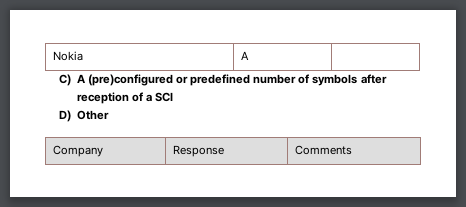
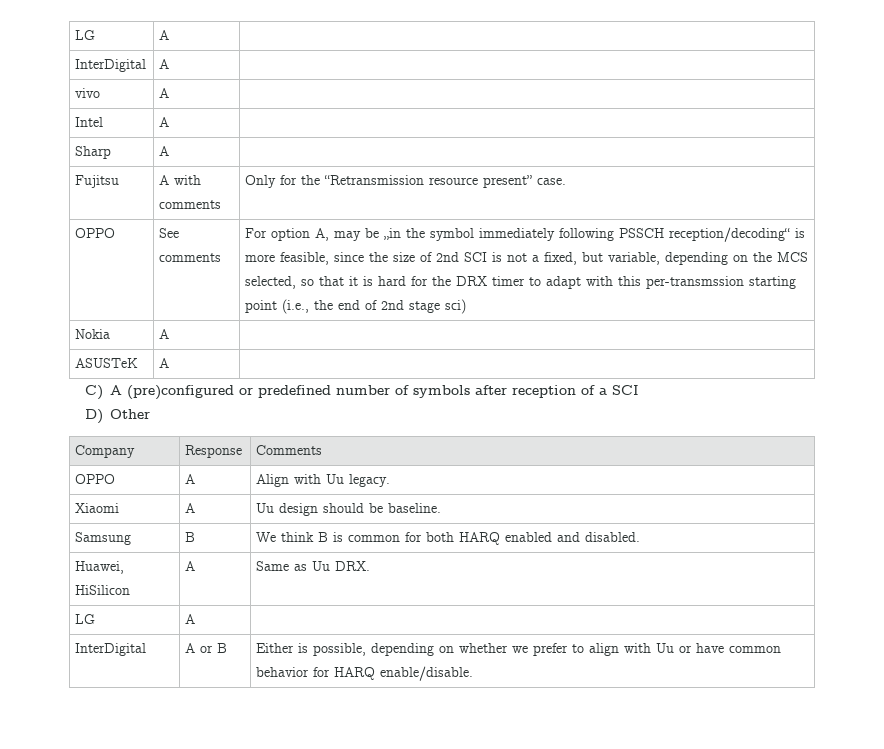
(53, 56) none -> [75,30,96,40] [159,30,170,40] [75,59,147,72] [159,59,170,69] [75,88,101,98] [159,88,170,98] [75,117,104,127] [159,117,170,127] [75,146,112,159] [159,146,170,156] [75,175,120,188] [159,175,202,185] [159,200,222,209] [245,175,567,188] [75,228,116,238] [159,228,180,238] [159,253,222,262] [245,227,806,242] [245,252,809,265] [245,276,797,289] [245,299,467,314] LG | A | // InterDigital | A | // vivo | A | // Intel | A | // Sharp | A | // Fujitsu | A with comments | Only for the “Retransmission resource present” case. // OPPO | See comments | For option A, may be „in the symbol immediately following PSSCH reception/decoding“ is more feasible, since the size of 2nd SCI is not a fixed, but variable, depending on the MCS selected, so that it is hard for the DRX timer to adapt with this per-transmssion starting point (i.e., the end of 2nd stage sci) //
(250, 55) none -> [75,358,139,368] [159,358,170,368] // ASUSTeK | A |
(353, 150) none -> [75,474,116,484] [185,474,196,484] [256,474,391,487] [75,503,120,513] [185,503,196,513] [256,503,442,516] [75,532,132,545] [185,532,196,542] [256,532,641,545] [75,561,125,574] [75,585,131,595] [185,561,196,571] [256,561,371,571] [75,614,96,624] [185,614,196,624] [75,643,147,656] [185,643,228,653] [256,643,782,656] [256,666,474,681] // OPPO | A | Align with Uu legacy. // Xiaomi | A | Uu design should be baseline. // Samsung | B | We think B is common for both HARQ enabled and disabled. // Huawei, HiSilicon | A | Same as Uu DRX. // LG | A | // InterDigital | A or B | Either is possible, depending on whether we prefer to align with Uu or have common behavior for HARQ enable/disable.

